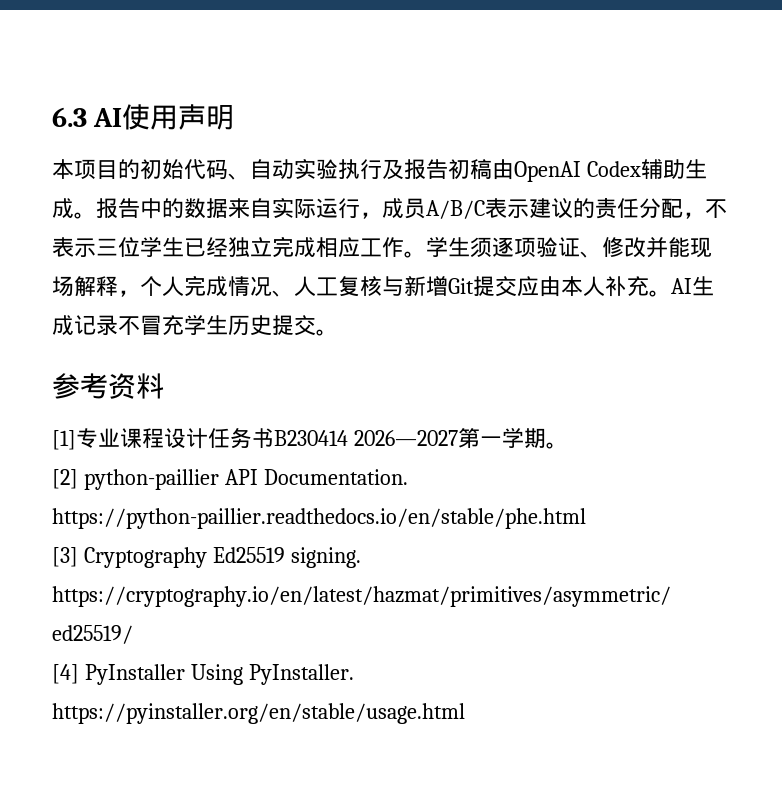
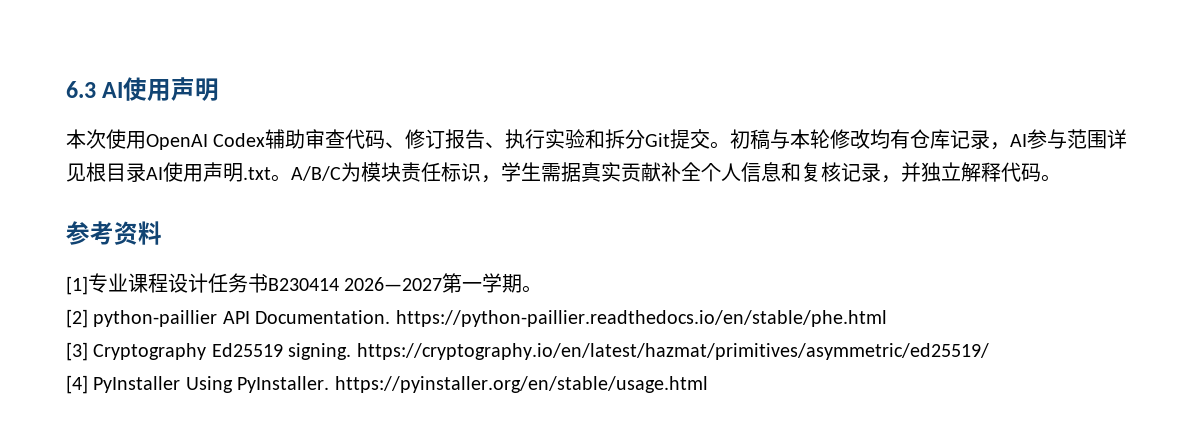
[74,158,707,182] [52,198,727,219] [52,236,712,258] [52,275,714,297] [52,315,316,336] 项目的初始代码、自动实验执行及报告初稿由OpenAI Codex辅助生成。报告中的数据来自实际运行，成员A/B/C表示建议的责任分配，不表示三位学生已经独立完成相应工作。学生须逐项验证、修改并能现场解释，个人完成情况、人工复核与新增Git提交应由本人补充。AI生成记录不冒充学生历史提交 -> [86,129,1128,150] [66,162,1041,183] 次使用OpenAI Codex辅助审查代码、修订报告、执行实验和拆分Git提交。初稿与本轮修改均有仓库记录，AI参与范围详见根目录AI使用声明.txt。A/B/C为模块责任标识，学生需据真实贡献补全个人信息和复核记录，并独立解释代码

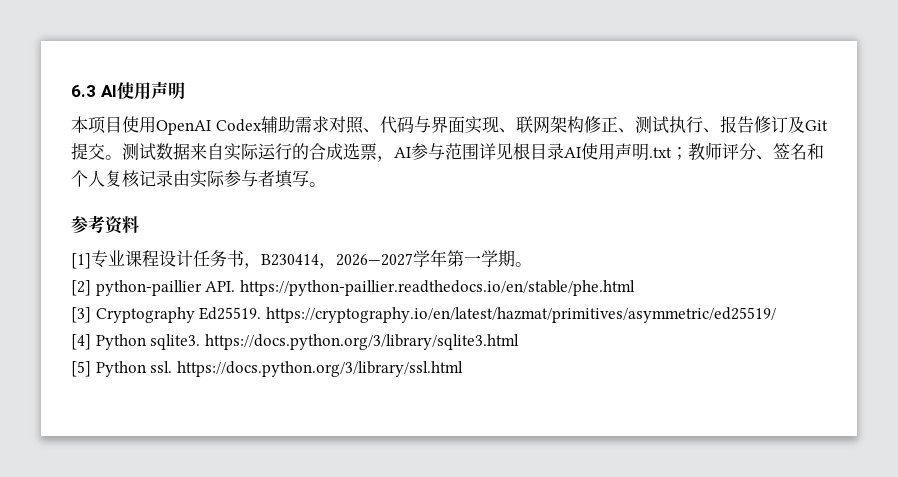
[86,129,106,149] 次 -> [88,116,122,134] 项目
[305,129,991,150] 审查代码、修订报告、执行实验和拆分Git提交。初稿与本轮修改均有仓库记录 -> [295,116,828,134] [71,143,377,161] 需求对照、代码与界面实现、联网架构修正、测试执行、报告修订及Git提交。测试数据来自实际运行的合成选票
[271,162,1041,183] 。A/B/C为模块责任标识，学生需据真实贡献补全个人信息和复核记录，并独立解释代码 -> [671,142,824,161] [71,170,309,188] ；教师评分、签名和个人复核记录由实际参与者填写
[268,277,443,291] B230414 2026—2027 -> [244,249,447,269] ，B230414，2026—2027学年
[222,310,391,324] API Documentation. -> [205,281,236,292] API.
[211,343,352,360] Ed25519 signing. -> [199,307,262,320] Ed25519.
[93,376,708,393] PyInstaller Using PyInstaller. https://pyinstaller.org/en/stable/usage.html -> [95,334,519,350] [71,361,463,377] Python sqlite3. https://docs.python.org/3/library/sqlite3.html // [5] Python ssl. https://docs.python.org/3/library/ssl.html

